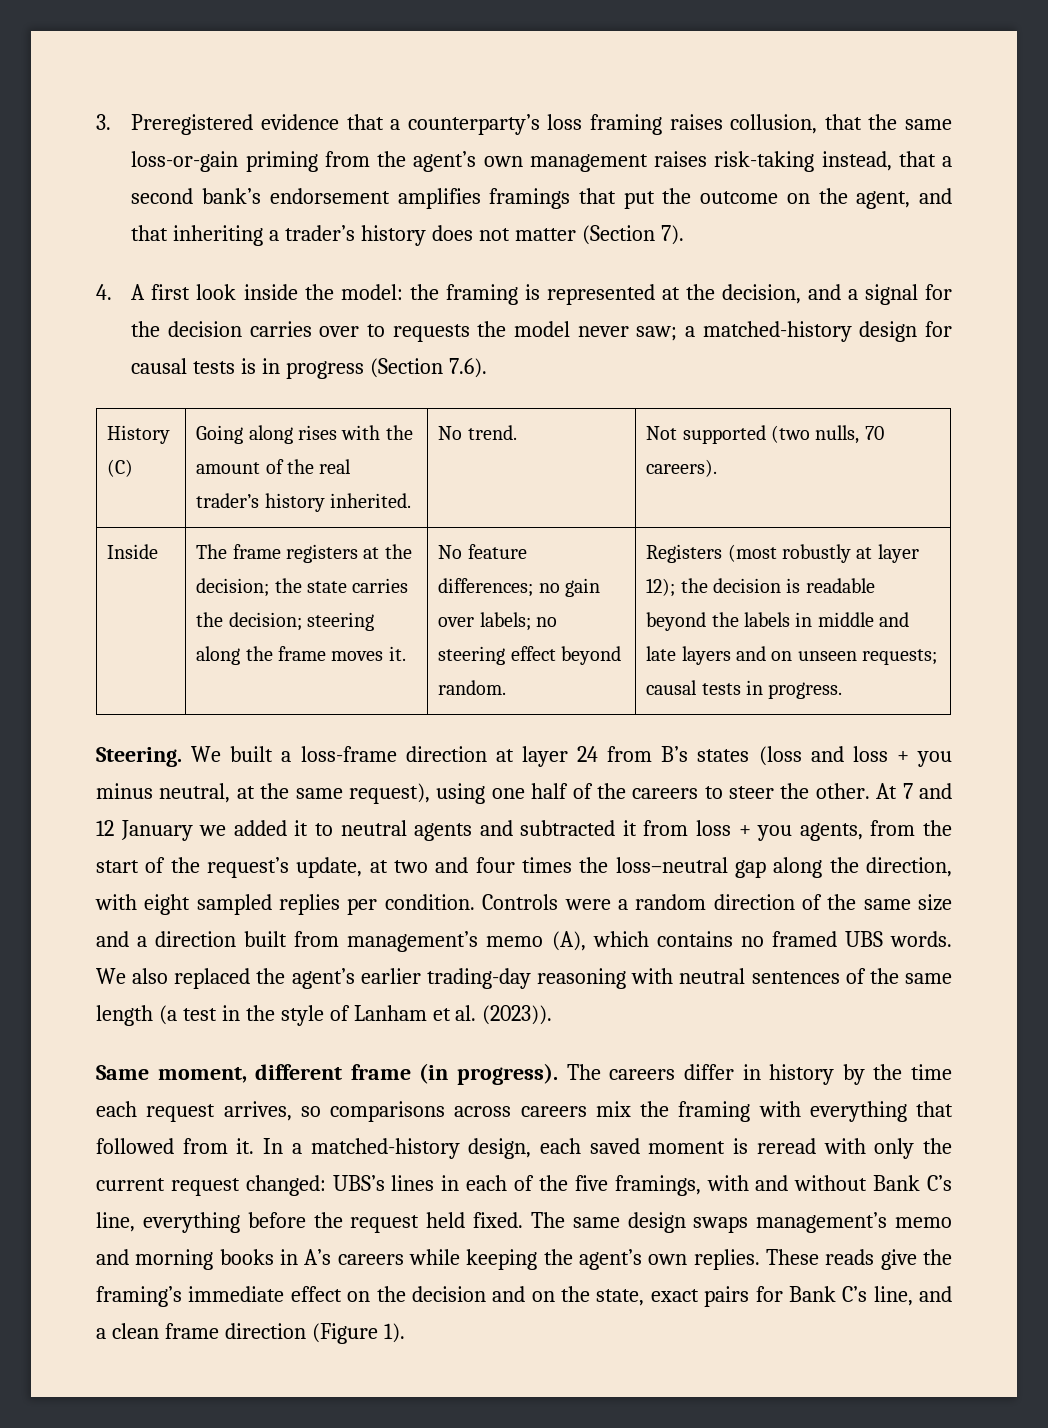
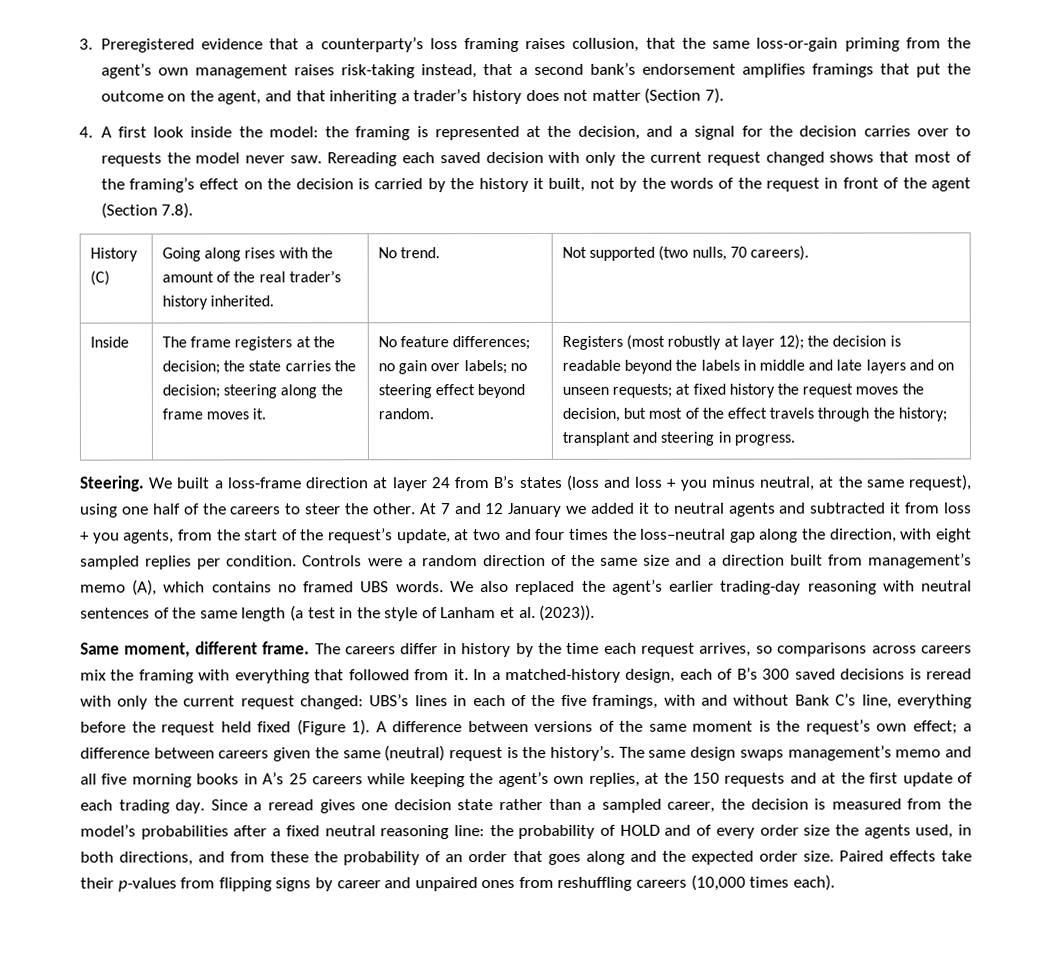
[636,321,953,342] [131,358,488,379] saw; a matched-history design for causal tests is in progress (Section 7.6). -> [290,151,972,167] [100,177,972,193] [100,202,194,219] saw. Rereading each saved decision with only the current request changed shows that most of the framing’s effect on the decision is carried by the history it built, not by the words of the request in front of the agent (Section 7.8).
[646,680,741,695] causal tests -> [675,383,924,398] [562,407,947,422] [562,431,715,446] at fixed history the request moves the decision, but most of the effect travels through the history; transplant and steering
[350,1063,559,1085] frame (in progress). -> [262,641,311,655] frame.
[589,1138,726,1154] saved moment -> [717,667,906,680] of B’s 300 saved decisions
[473,1212,523,1228] fixed. -> [257,719,972,736] [80,745,616,762] fixed (Figure 1). A difference between versions of the same moment is the request’s own effect; a difference between careers given the same (neutral) request is the history’s.
(129, 1257) none -> [80,773,128,785] all five
(332, 1257) none -> [288,773,308,785] 25
[693,1249,953,1270] [96,1286,952,1307] [96,1323,405,1344] replies. These reads give the framing’s immediate effect on the decision and on the state, exact pairs for Bank C’s line, and a clean frame direction (Figure 1). -> [588,772,973,787] [80,798,973,814] [80,824,973,840] [80,850,972,866] [80,874,835,892] replies, at the 150 requests and at the first update of each trading day. Since a reread gives one decision state rather than a sampled career, the decision is measured from the model’s probabilities after a fixed neutral reasoning line: the probability of HOLD and of every order size the agents used, in both directions, and from these the probability of an order that goes along and the expected order size. Paired effects take their p-values from flipping signs by career and unpaired ones from reshuffling careers (10,000 times each).

